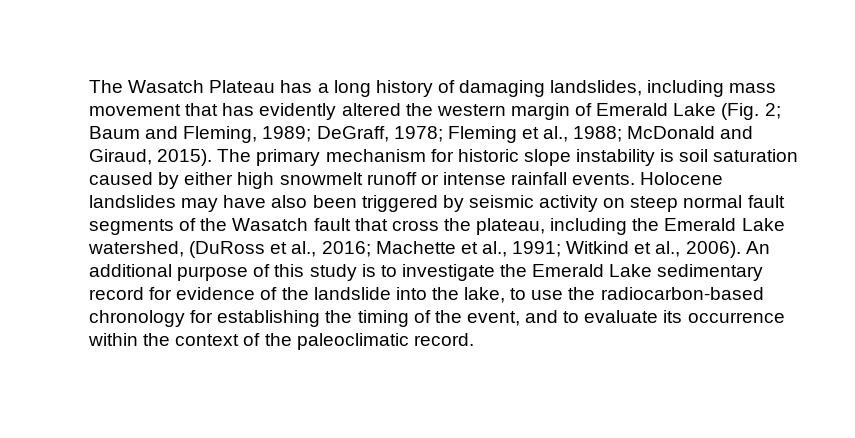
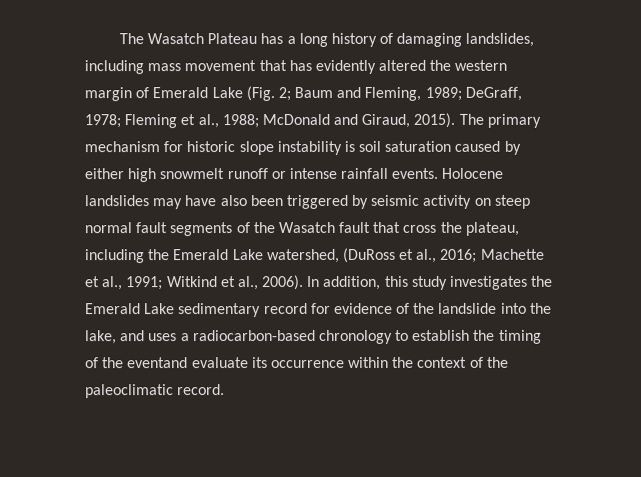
[745,241,770,254] [89,264,495,281] An additional purpose of this study is to investigate -> [307,275,529,290] In addition, this study investigates
[510,287,764,300] [89,310,321,327] to use the radiocarbon-based chronology for establishing -> [120,329,471,345] and uses a radiocarbon-based chronology to establish
[466,310,580,326] event, and to -> [127,357,189,369] eventand

